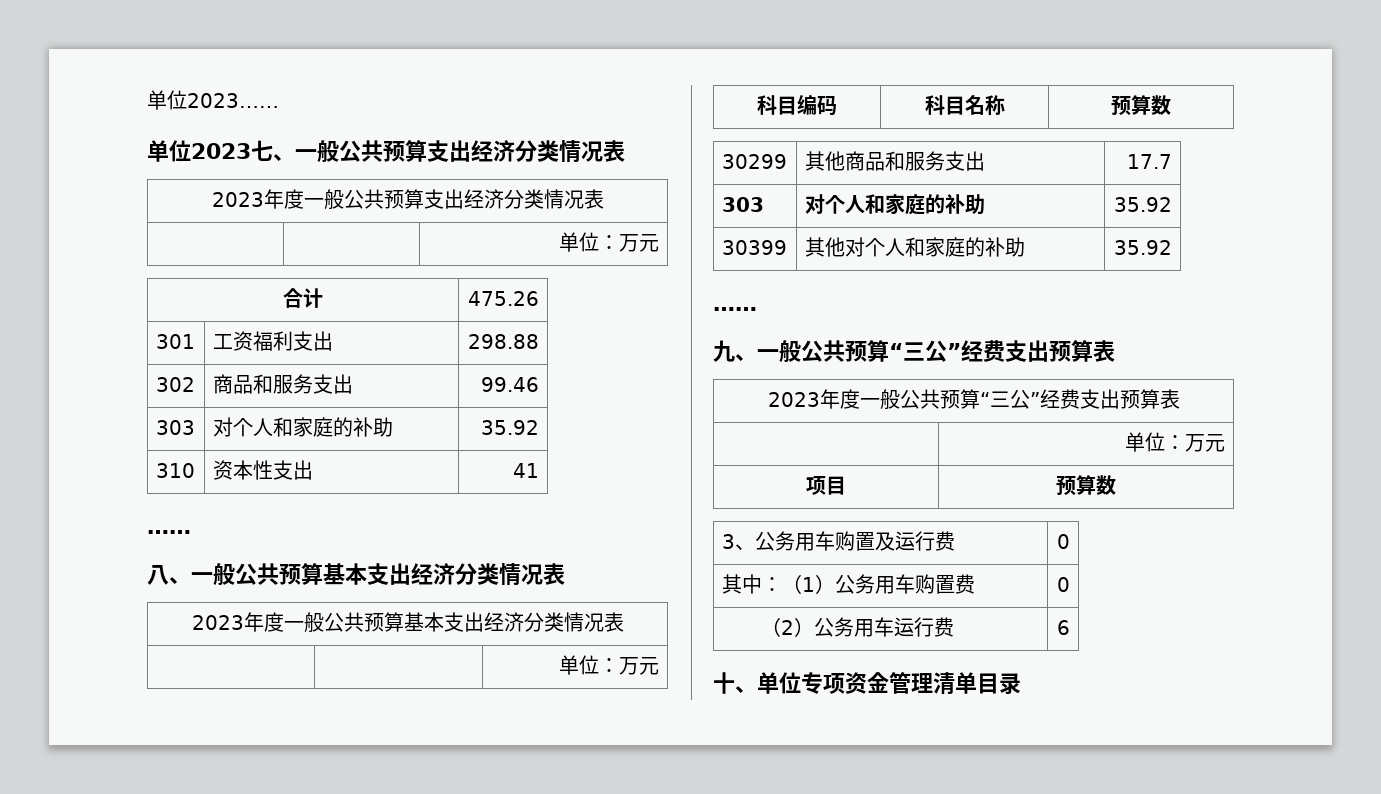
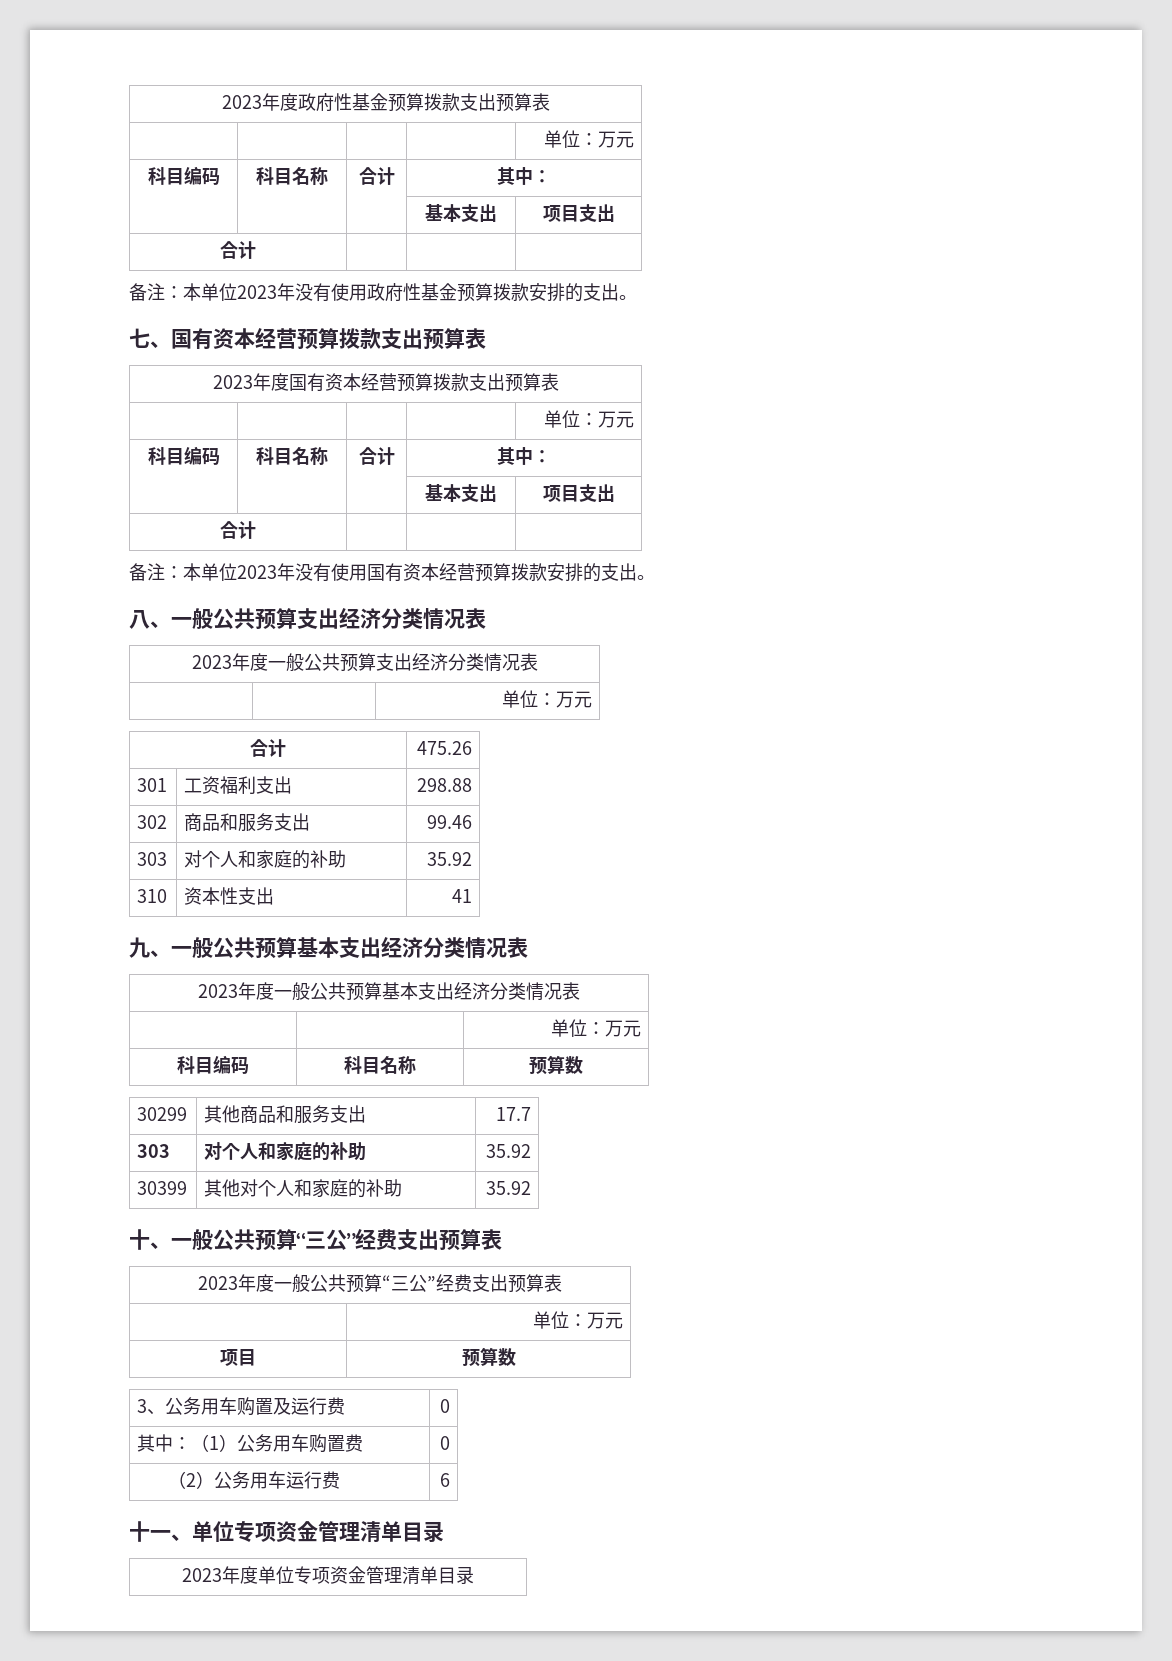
[147,90,279,110] [147,140,273,162] 单位2023…… // 单位2023七 -> [221,93,550,112] [543,130,634,148] [147,166,220,185] [256,167,328,186] [358,167,395,185] [496,167,551,185] [425,204,497,222] [542,204,615,222] [220,241,256,259] [129,283,637,302] [129,328,486,350] [212,373,559,392] [543,410,634,428] [147,446,220,465] [256,447,328,466] [358,447,395,465] [496,447,551,465] [425,484,497,502] [542,484,615,502] [220,521,256,539] [129,563,655,582] [129,610,150,629] 2023年度政府性基金预算拨款支出预算表 // | | | | 单位：万元 // 科目编码 | 科目名称 | 合计 | 其中： // | | | 基本支出 | 项目支出 // 合计 | | | // 备注：本单位2023年没有使用政府性基金预算拨款安排的支出。 // 七、国有资本经营预算拨款支出预算表 // 2023年度国有资本经营预算拨款支出预算表 // | | | | 单位：万元 // 科目编码 | 科目名称 | 合计 | 其中： // | | | 基本支出 | 项目支出 // 合计 | | | // 备注：本单位2023年没有使用国有资本经营预算拨款安排的支出。 // 八
[147,530,191,534] [147,565,169,585] …… // 八 -> [129,937,150,958] 九
[713,307,757,311] [713,340,735,362] …… // 九 -> [129,1229,150,1250] 十
(735, 683) none -> [150,1530,171,1539] 一
(1021, 684) none -> [182,1566,474,1585] // 2023年度单位专项资金管理清单目录

